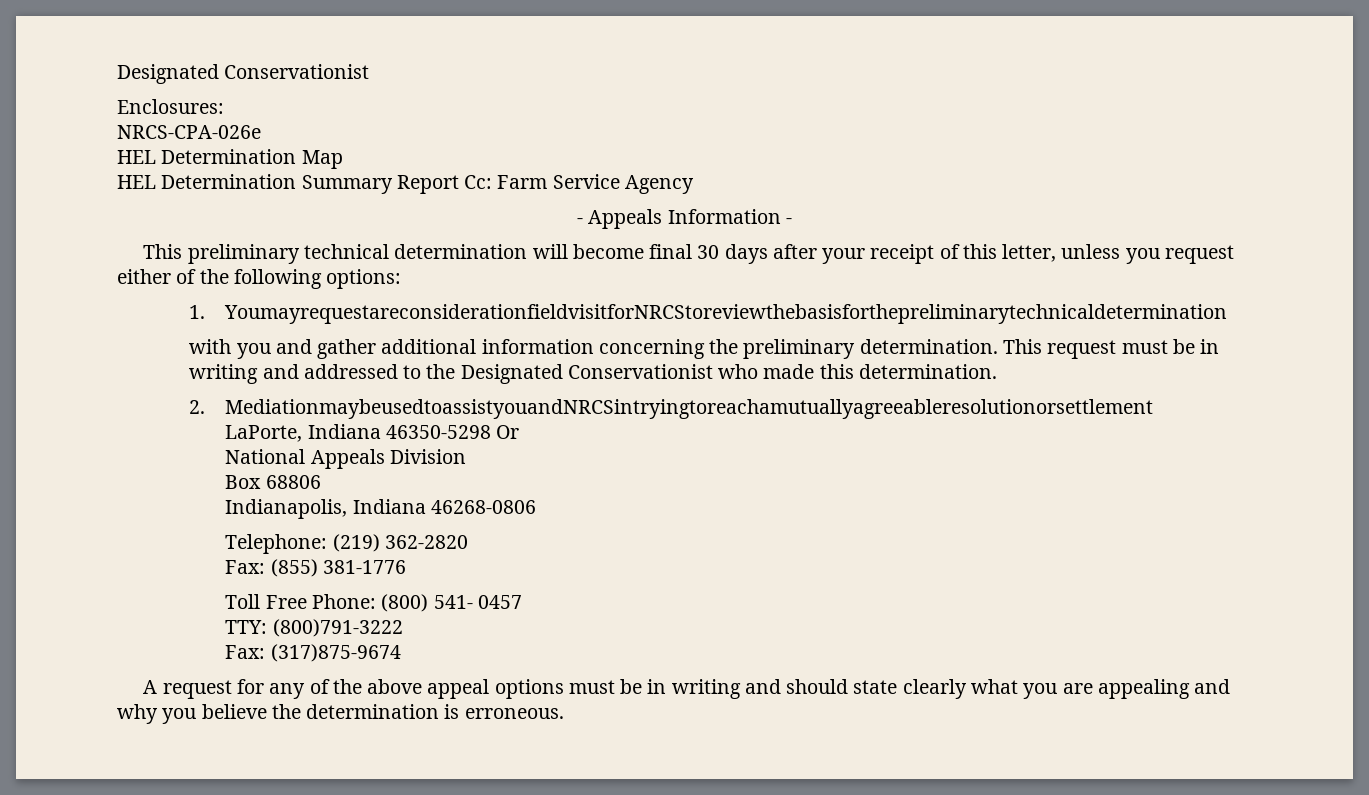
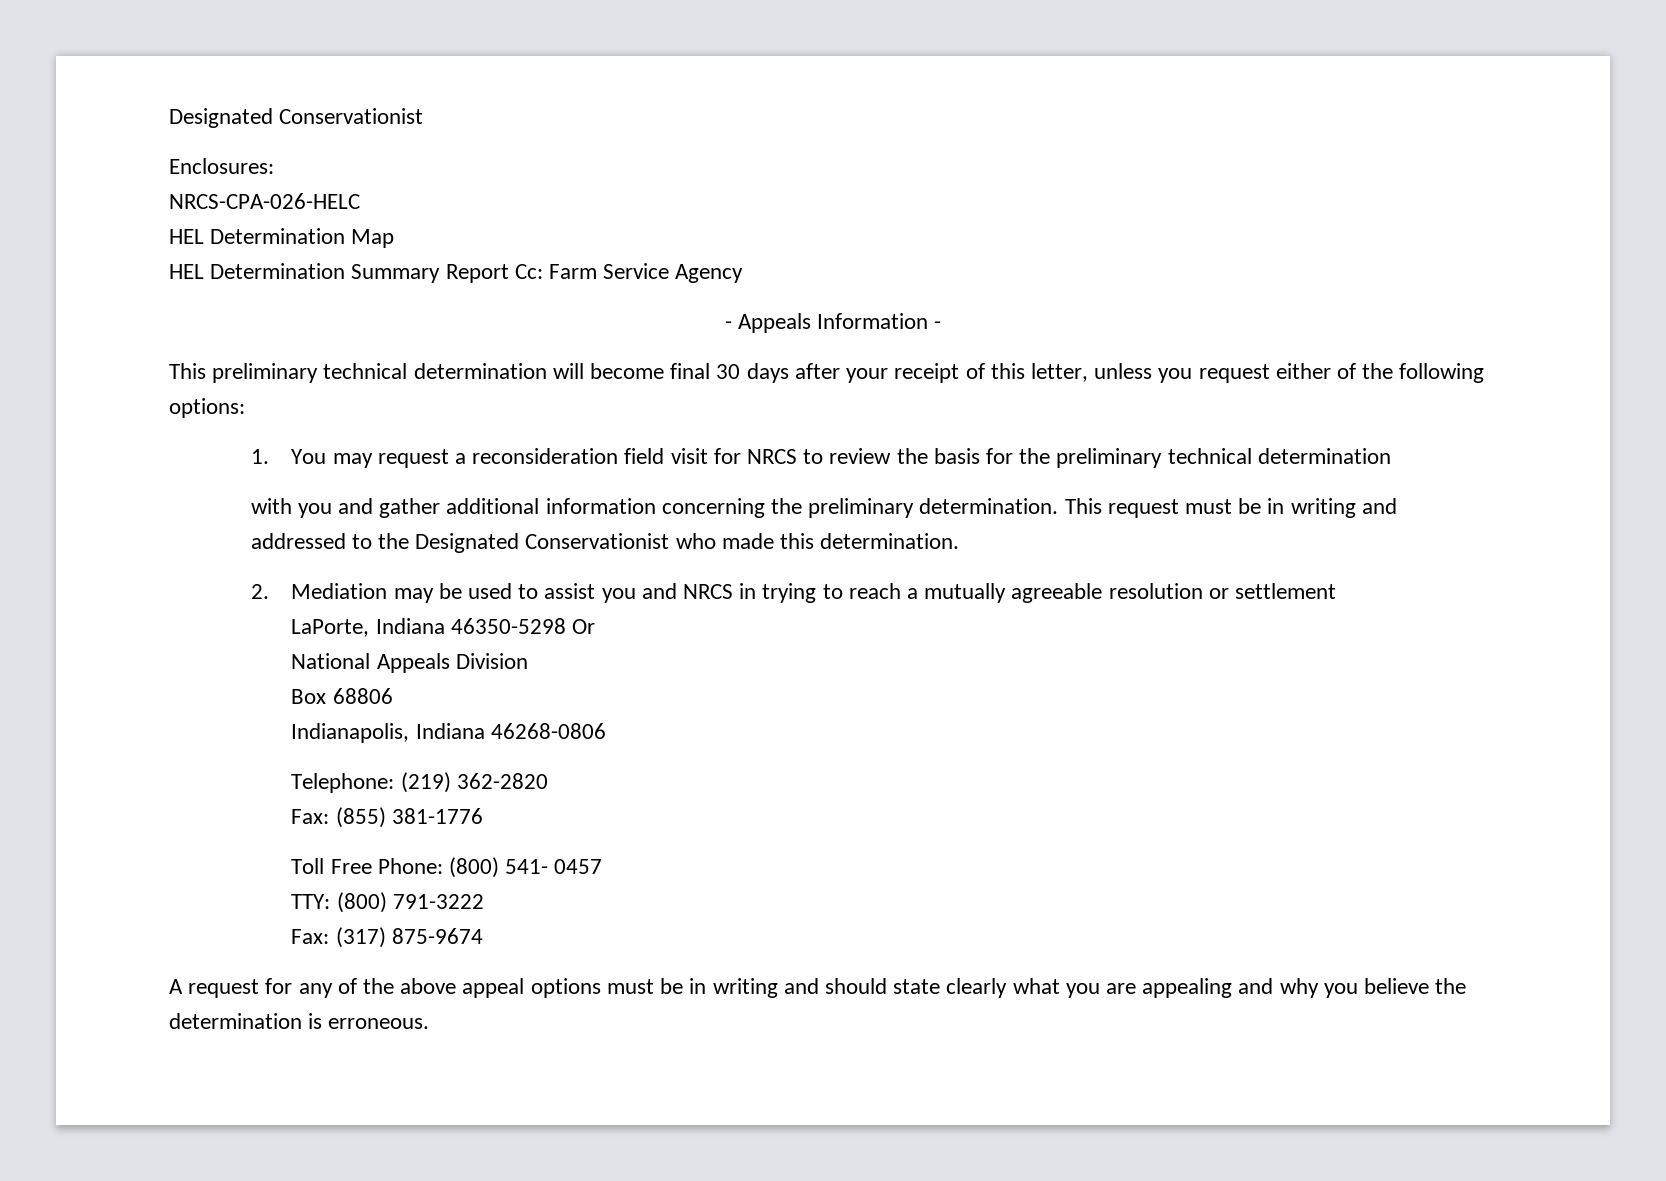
[117,125,261,139] NRCS-CPA-026e -> [169,193,360,209] NRCS-CPA-026-HELC
[224,304,1228,324] YoumayrequestareconsiderationfieldvisitforNRCStoreviewthebasisforthepreliminarytechnicaldetermination -> [291,448,1391,468] You may request a reconsideration field visit for NRCS to review the basis for the preliminary technical determination
[225,399,1154,419] MediationmaybeusedtoassistyouandNRCSintryingtoreachamutuallyagreeableresolutionorsettlement -> [291,583,1337,603] Mediation may be used to assist you and NRCS in trying to reach a mutually agreeable resolution or settlement
[272,619,403,637] [225,644,401,662] (800)791-3222 // Fax: (317)875-9674 -> [336,892,484,913] [291,927,483,948] (800) 791-3222 // Fax: (317) 875-9674

